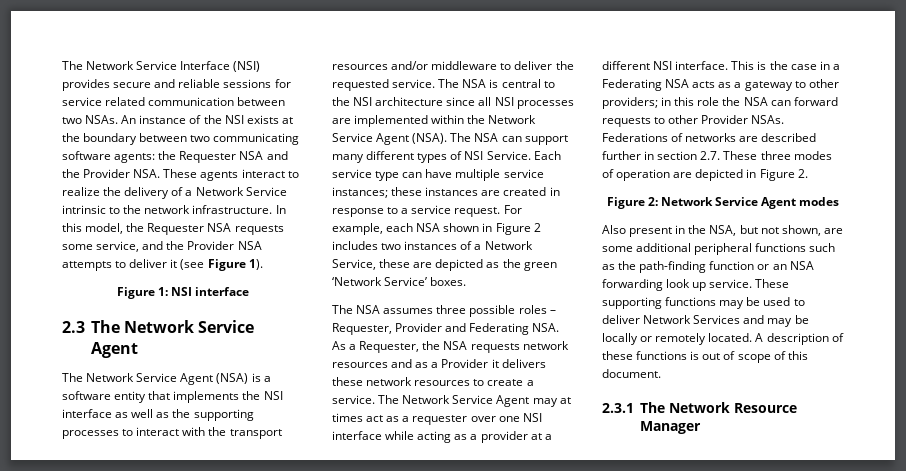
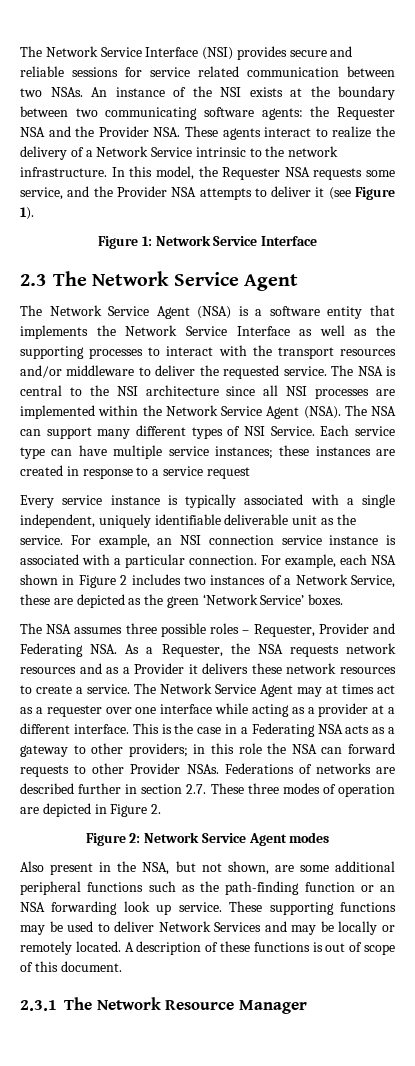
[171,287,250,296] NSI interface -> [155,235,318,246] Network Service Interface
[263,391,283,400] [62,409,112,418] NSI interface -> [125,325,290,336] Network Service Interface
[454,207,501,217] request. -> [206,467,250,479] [20,494,395,508] [20,514,356,528] [20,534,396,548] [20,554,257,568] request // Every service instance is typically associated with a single independent, uniquely identifiable deliverable unit as the service. For example, an NSI connection service instance is associated with a particular connection.
[522,413,542,422] NSI -> (157, 710) none
[653,61,673,70] NSI -> (70, 728) none

